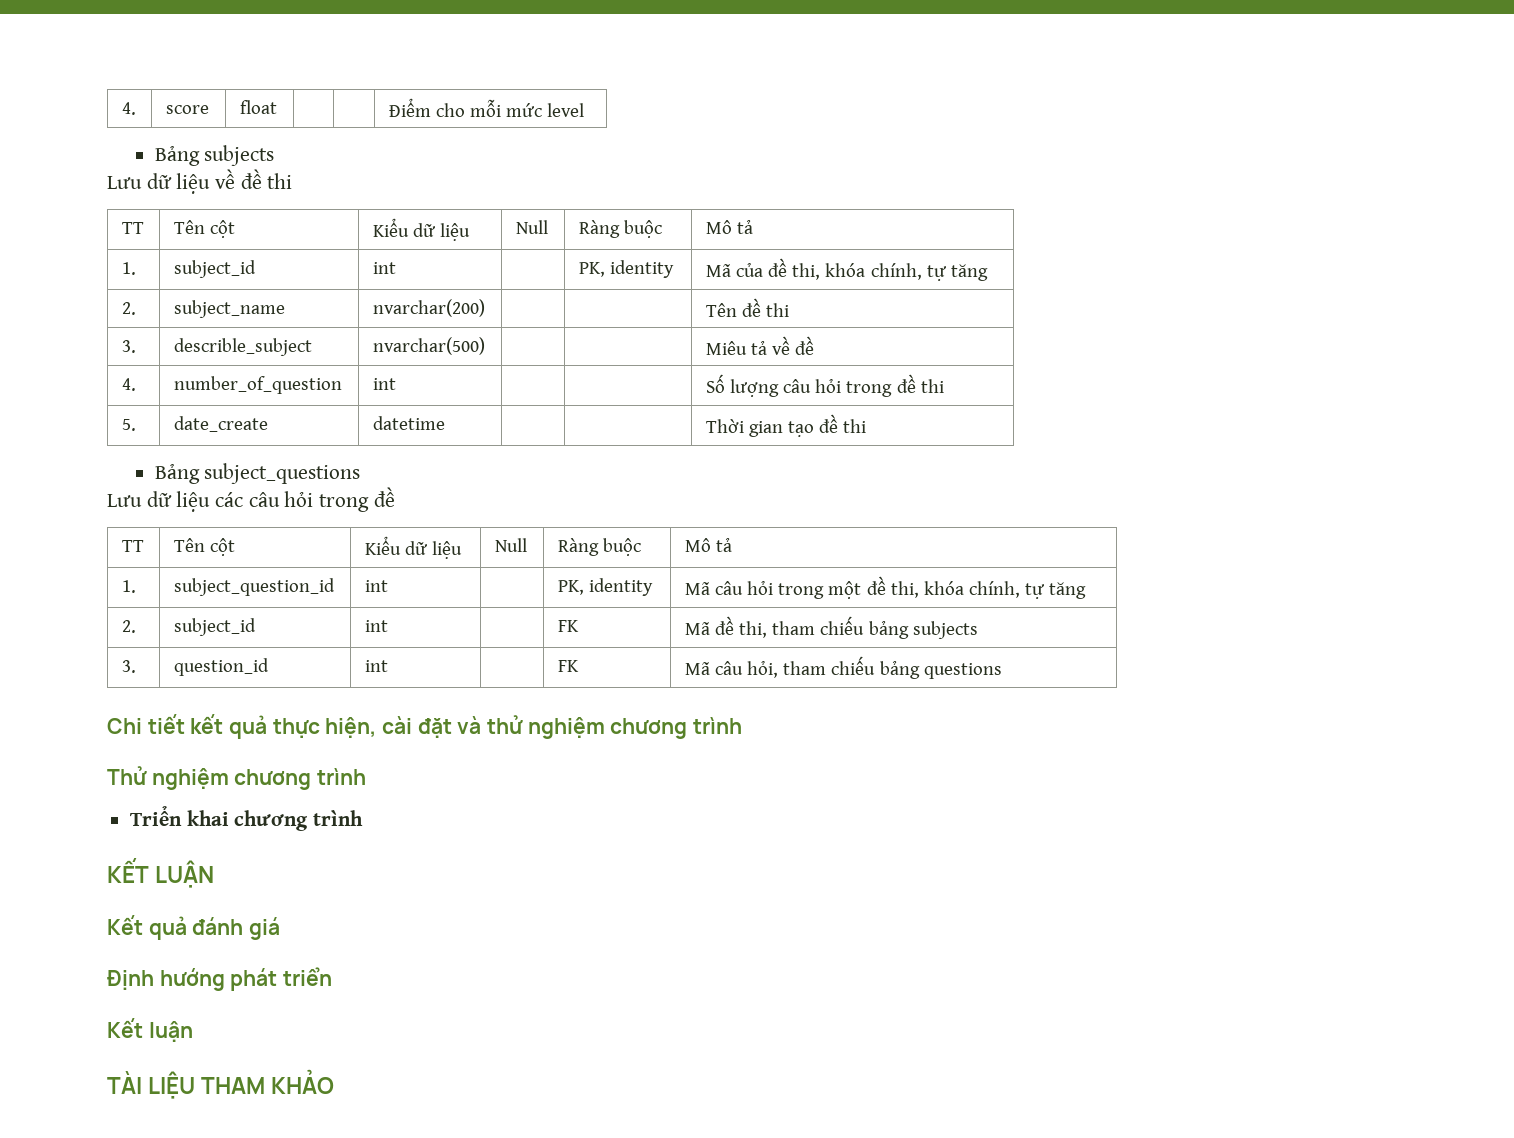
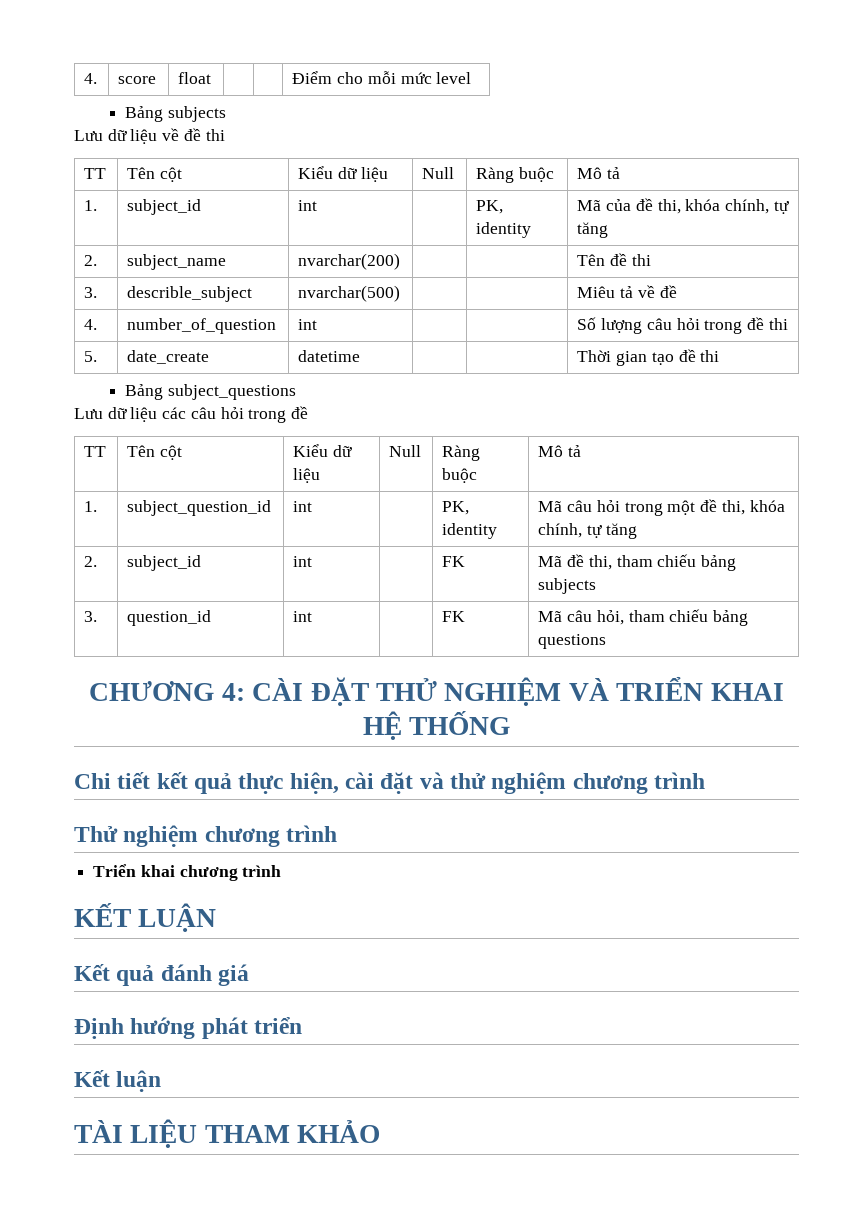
(1002, 671) none -> [89,676,784,706] [362,711,511,740] // CHƯƠNG 4: CÀI ĐẶT THỬ NGHIỆM VÀ TRIỂN KHAI HỆ THỐNG

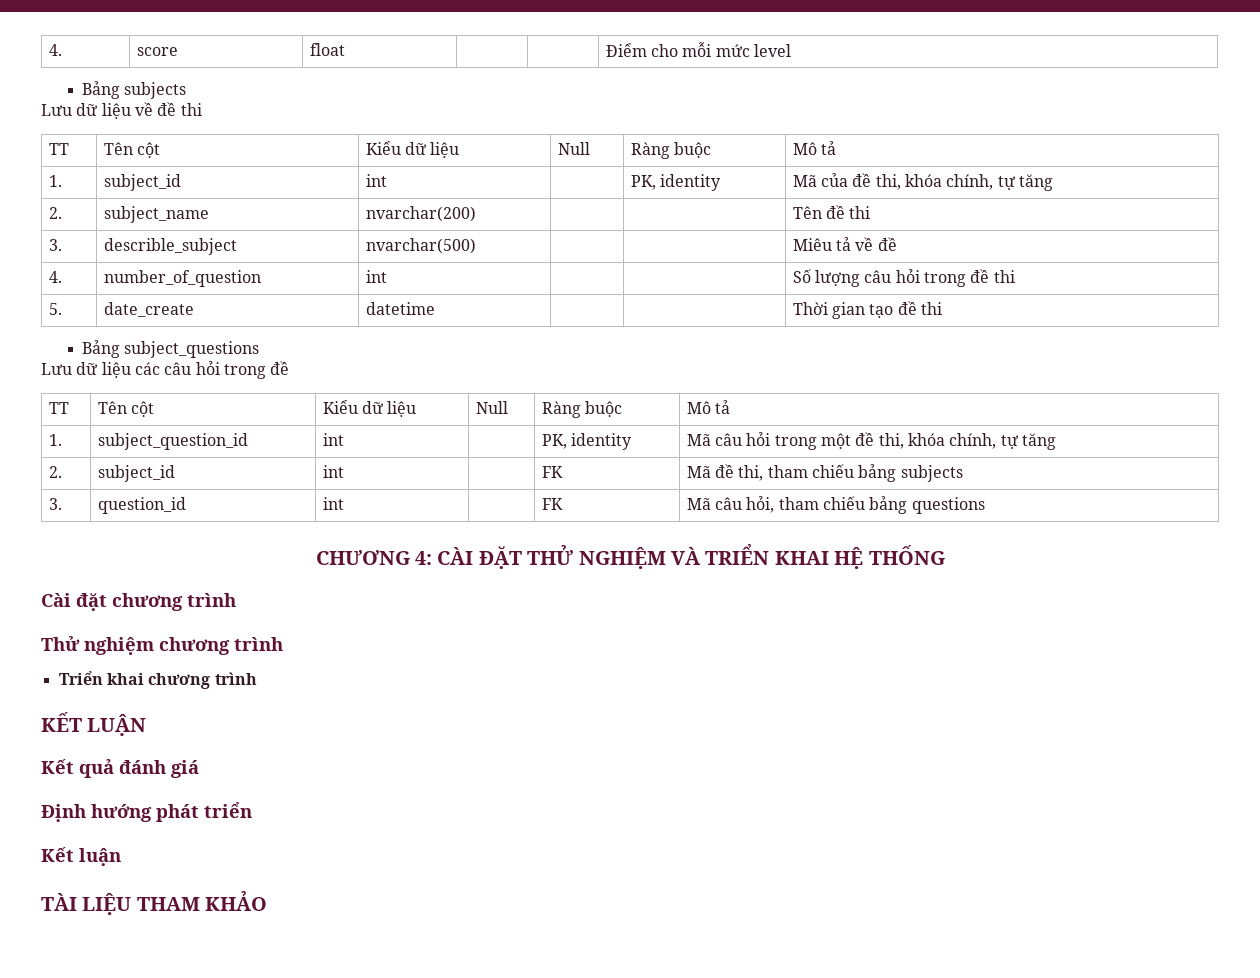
[74,772,567,794] Chi tiết kết quả thực hiện, cài đặt và thử nghiệm -> [41,593,107,611] Cài đặt

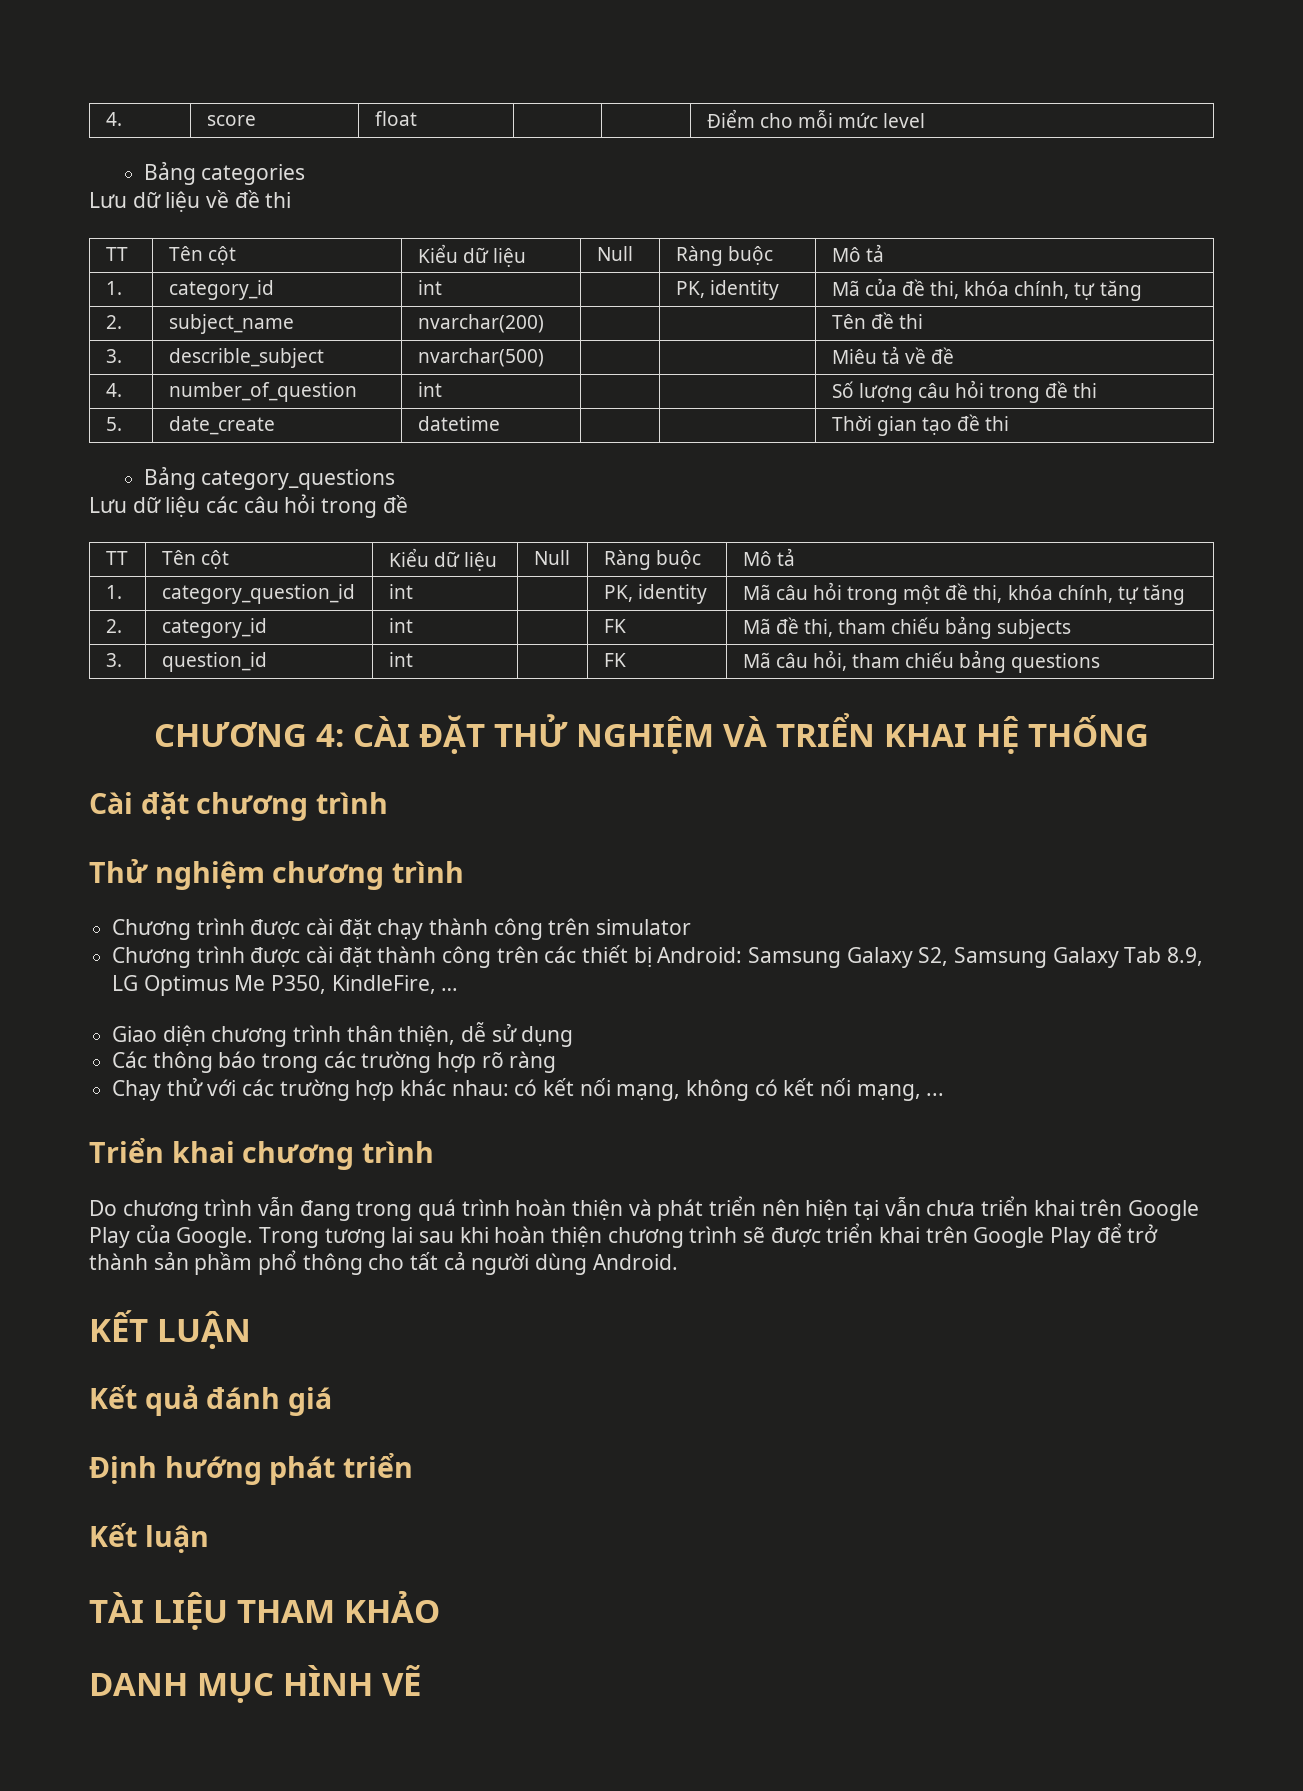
[124,82,187,99] subjects -> [201,164,306,185] categories
[103,174,181,191] subject_id -> [168,280,274,300] category_id
[124,341,260,358] subject_questions -> [201,469,396,490] category_questions
[97,433,248,450] subject_question_id -> [161,584,355,604] category_question_id
[97,465,175,482] subject_id -> [161,618,267,638] category_id
[58,671,257,689] Triển khai chương trình -> [112,918,692,940] [112,945,1204,968] [112,975,459,996] [112,1022,574,1047] [112,1051,557,1073] [112,1078,945,1101] [89,1138,435,1170] [89,1196,1200,1221] [89,1223,1159,1248] [89,1250,678,1275] Chương trình được cài đặt chạy thành công trên simulator // Chương trình được cài đặt thành công trên các thiết bị Android: Samsung Galaxy S2, Samsung Galaxy Tab 8.9, LG Optimus Me P350, KindleFire, … // Giao diện chương trình thân thiện, dễ sử dụng // Các thông báo trong các trường hợp rõ ràng // Chạy thử với các trường hợp khác nhau: có kết nối mạng, không có kết nối mạng, ... // Triển khai chương trình // Do chương trình vẫn đang trong quá trình hoàn thiện và phát triển nên hiện tại vẫn chưa triển khai trên Google Play của Google. Trong tương lai sau khi hoàn thiện chương trình sẽ được triển khai trên Google Play để trở thành sản phầm phổ thông cho tất cả người dùng Android.
(268, 900) none -> [89,1665,421,1703] // DANH MỤC HÌNH VẼ

